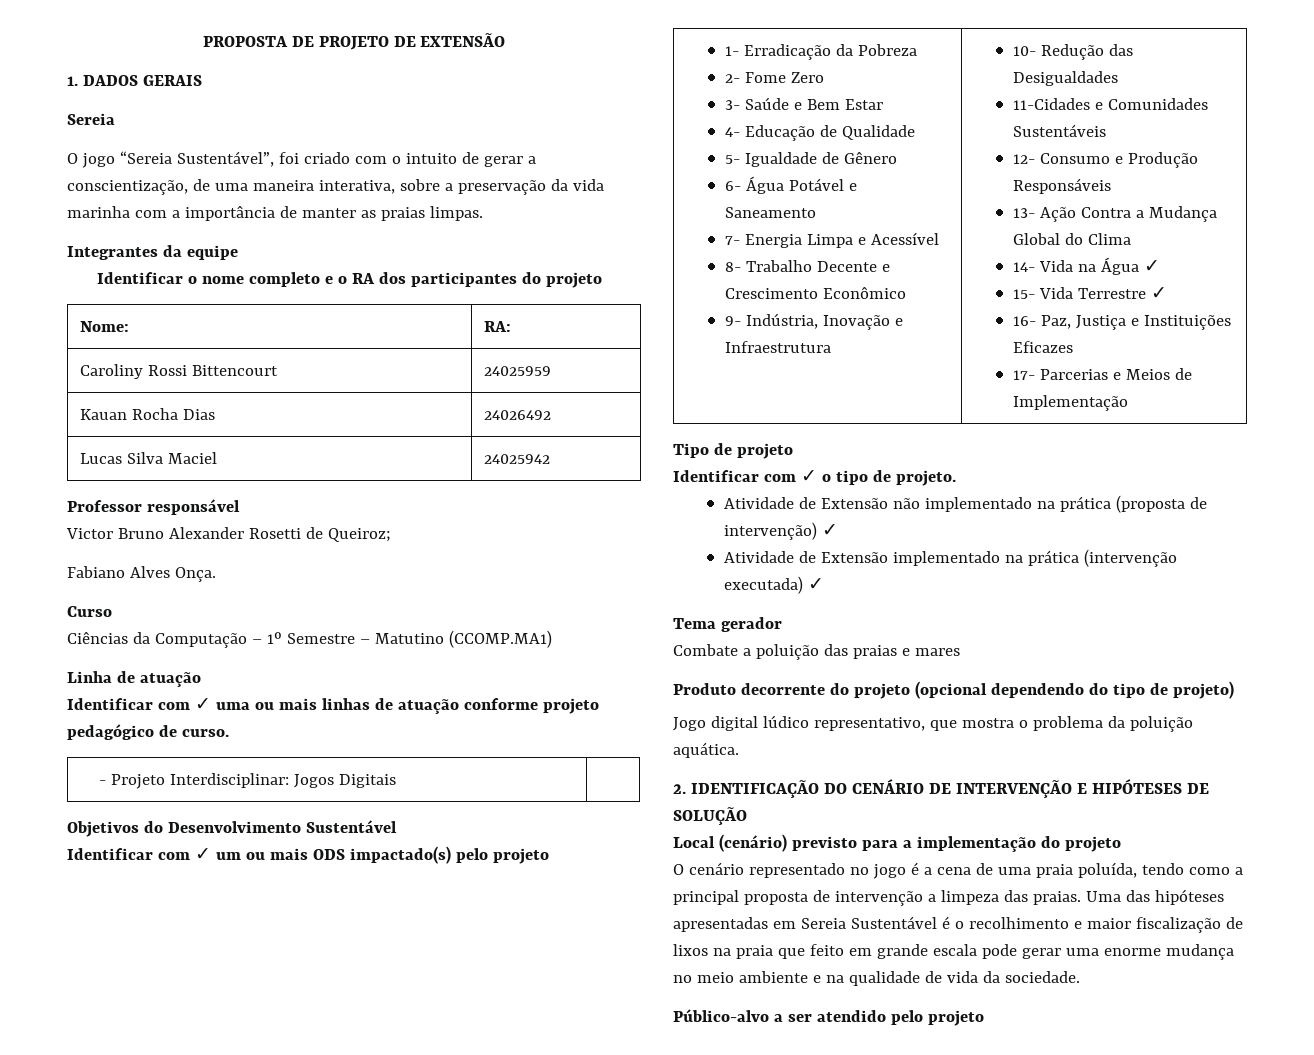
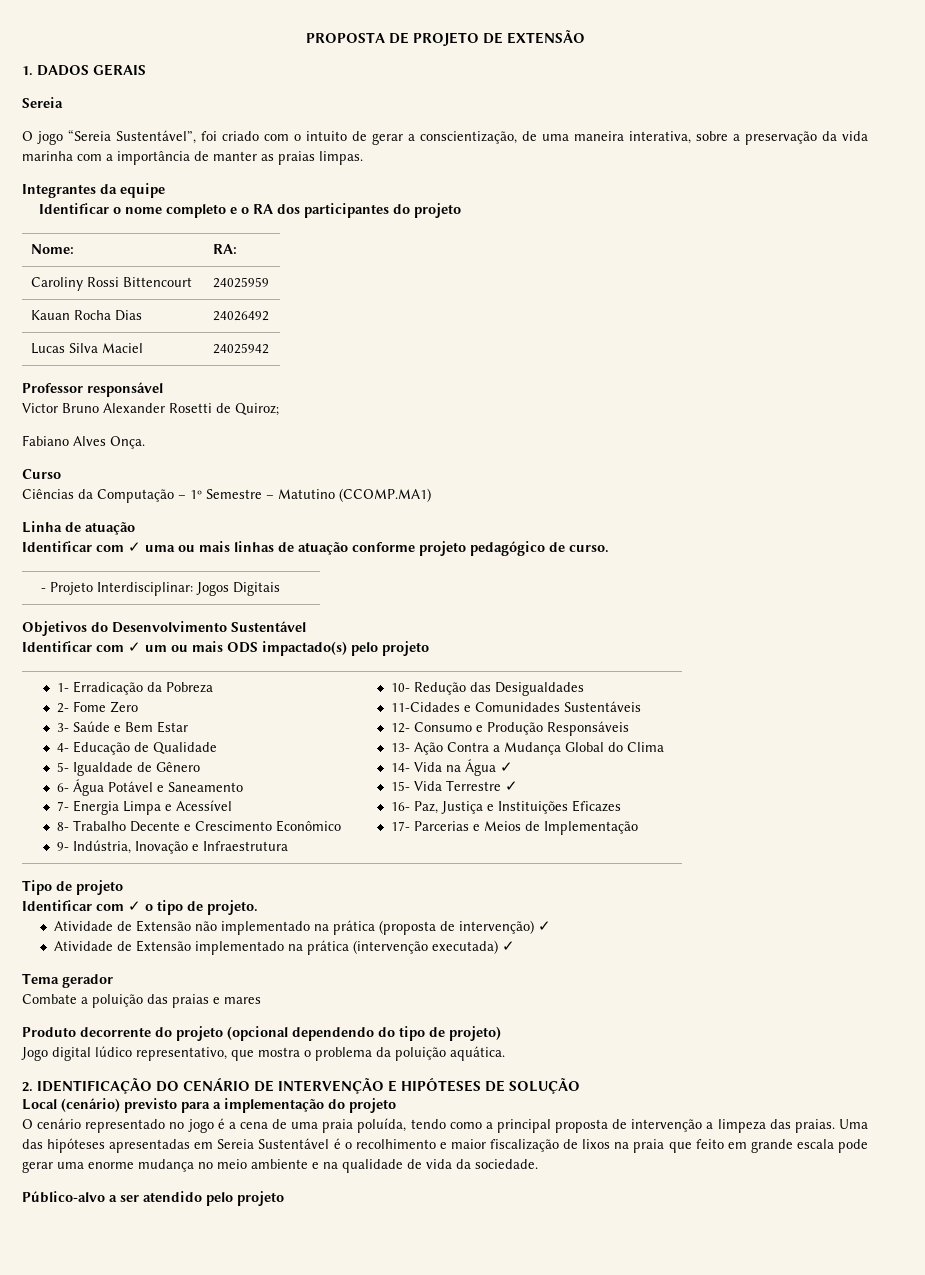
[327,528,391,542] Queiroz; -> [235,403,279,416] Quiroz;

